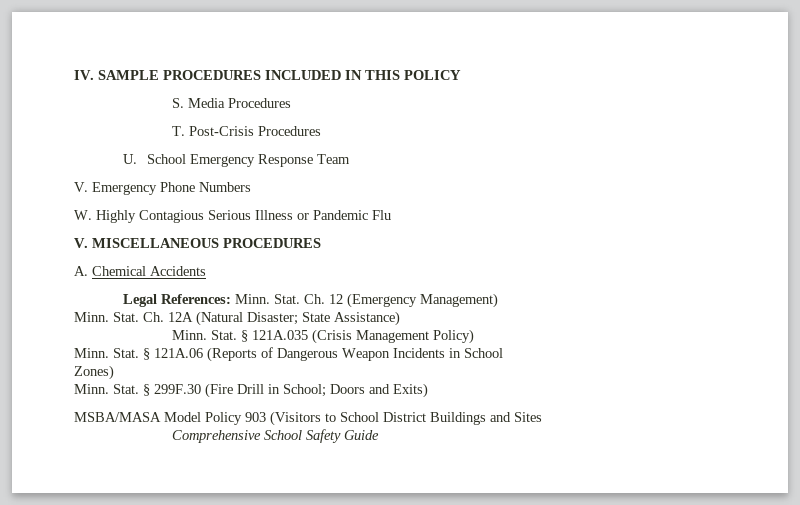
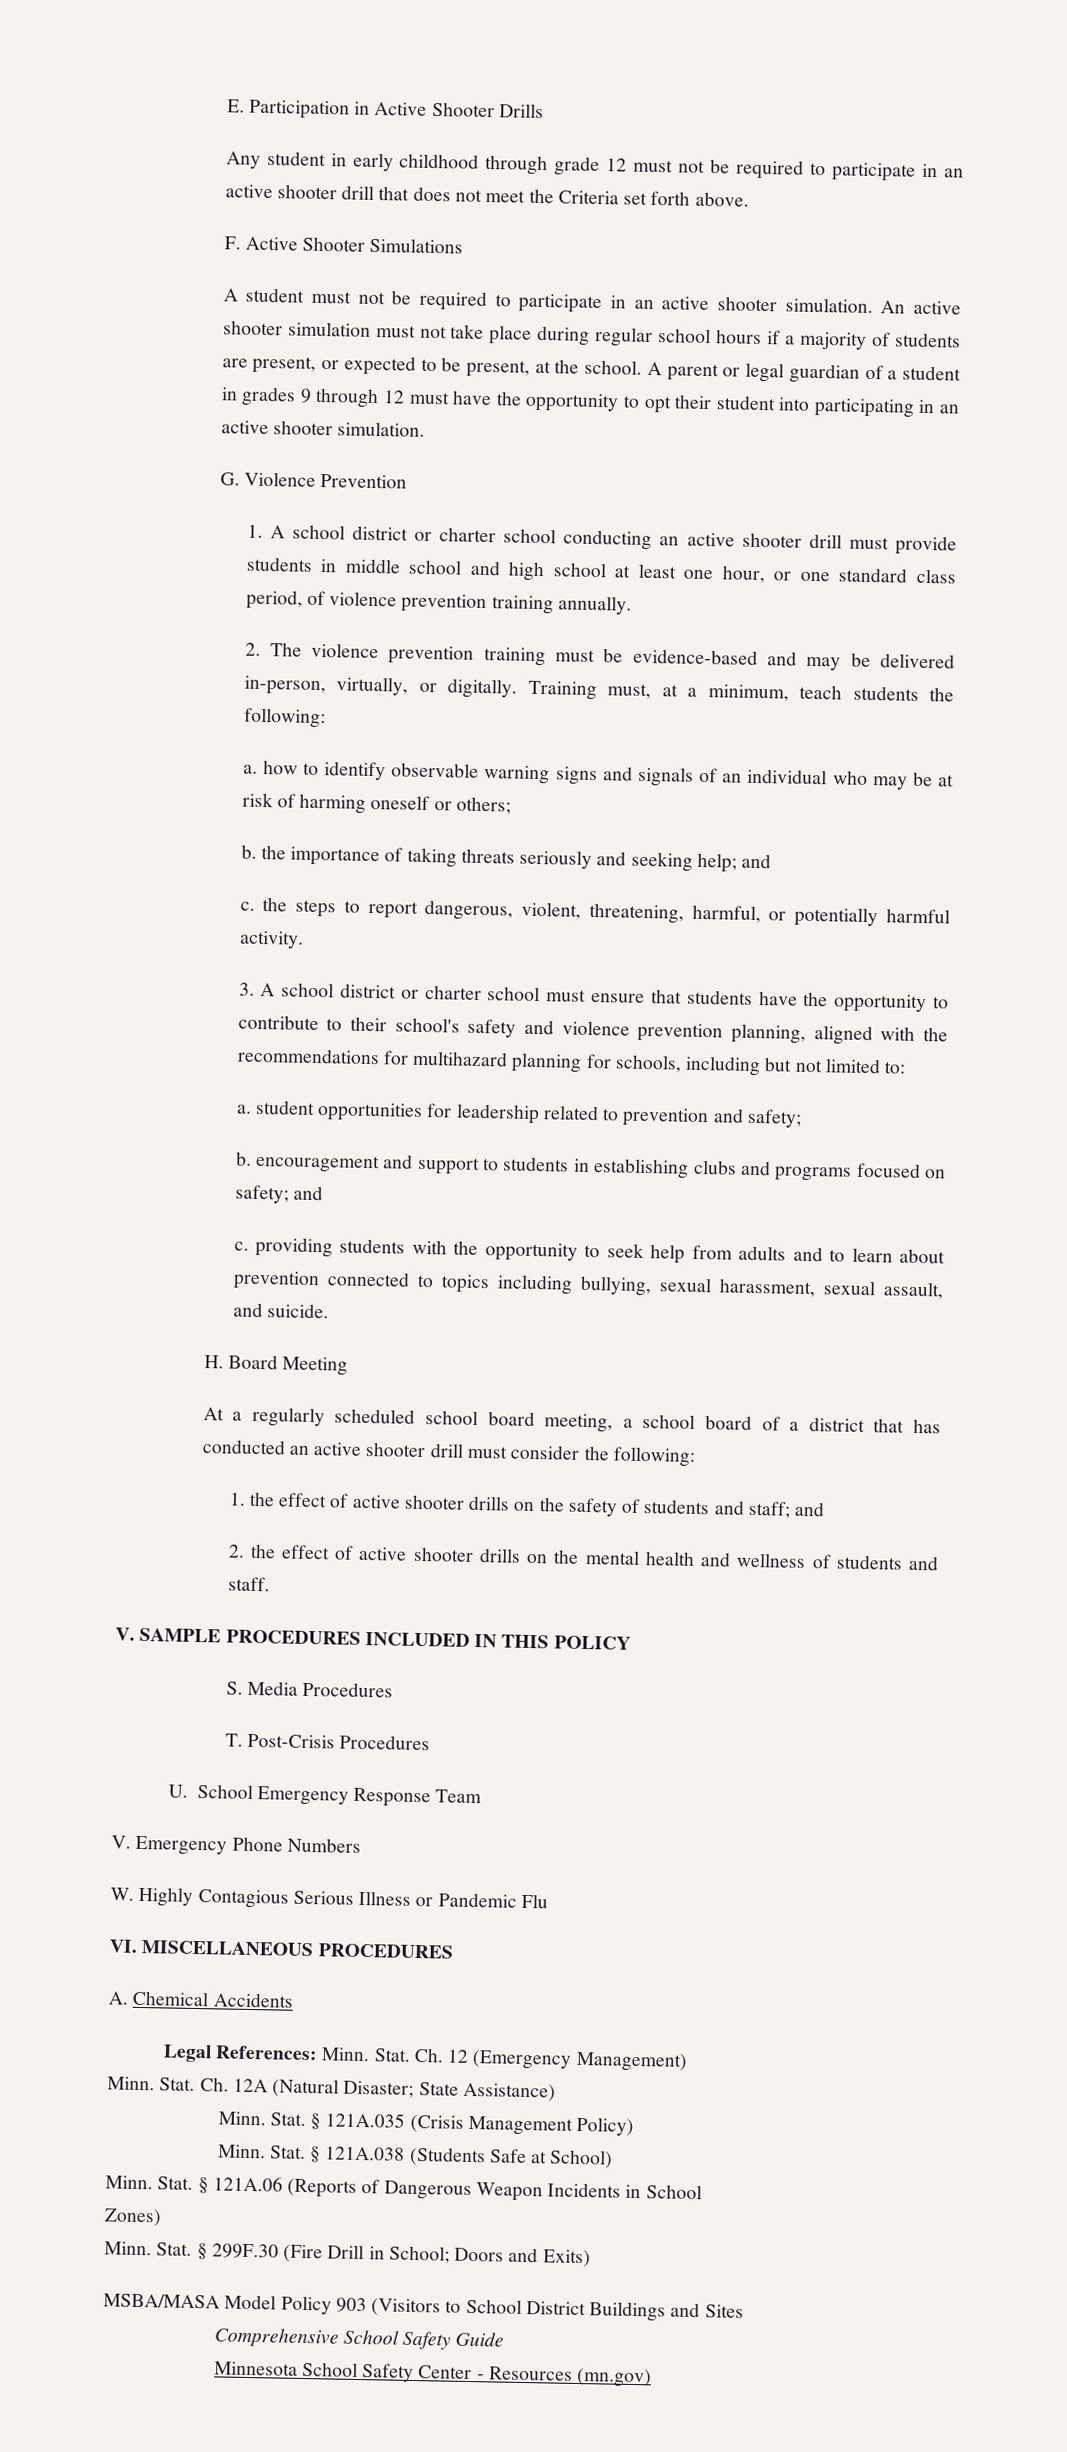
[74,70,94,80] IV. -> [226,99,544,120] [225,150,964,182] [224,184,749,207] [223,236,464,254] [222,287,961,315] [222,320,962,350] [221,355,962,384] [220,386,960,418] [220,420,426,437] [219,471,408,489] [246,524,957,556] [245,556,956,584] [245,589,632,615] [244,642,956,671] [243,675,954,702] [243,707,326,729] [242,760,954,790] [241,792,511,815] [240,844,772,873] [239,897,950,928] [239,930,304,949] [238,982,949,1014] [237,1014,948,1046] [236,1047,907,1077] [235,1099,802,1128] [235,1151,947,1182] [234,1184,323,1204] [233,1236,945,1264] [232,1270,945,1300] [232,1302,329,1319] [203,1354,349,1376] [202,1406,942,1434] [201,1439,695,1467] [228,1491,826,1519] [227,1543,940,1571] [227,1576,270,1592] [115,1627,135,1641] E. Participation in Active Shooter Drills // Any student in early childhood through grade 12 must not be required to participate in an active shooter drill that does not meet the Criteria set forth above. // F. Active Shooter Simulations // A student must not be required to participate in an active shooter simulation. An active shooter simulation must not take place during regular school hours if a majority of students are present, or expected to be present, at the school. A parent or legal guardian of a student in grades 9 through 12 must have the opportunity to opt their student into participating in an active shooter simulation. // G. Violence Prevention // 1. A school district or charter school conducting an active shooter drill must provide students in middle school and high school at least one hour, or one standard class period, of violence prevention training annually. // 2. The violence prevention training must be evidence-based and may be delivered in-person, virtually, or digitally. Training must, at a minimum, teach students the following: // a. how to identify observable warning signs and signals of an individual who may be at risk of harming oneself or others; // b. the importance of taking threats seriously and seeking help; and // c. the steps to report dangerous, violent, threatening, harmful, or potentially harmful activity. // 3. A school district or charter school must ensure that students have the opportunity to contribute to their school's safety and violence prevention planning, aligned with the recommendations for multihazard planning for schools, including but not limited to: // a. student opportunities for leadership related to prevention and safety; // b. encouragement and support to students in establishing clubs and programs focused on safety; and // c. providing students with the opportunity to seek help from adults and to learn about prevention connected to topics including bullying, sexual harassment, sexual assault, and suicide. // H. Board Meeting // At a regularly scheduled school board meeting, a school board of a district that has conducted an active shooter drill must consider the following: // 1. the effect of active shooter drills on the safety of students and staff; and // 2. the effect of active shooter drills on the mental health and wellness of students and staff. // V.
[74,238,88,248] V. -> [109,1939,137,1953] VI.
(474, 336) none -> [217,2144,614,2169] // Minn. Stat. § 121A.038 (Students Safe at School)
(379, 435) none -> [213,2361,653,2388] // Minnesota School Safety Center - Resources (mn.gov)

